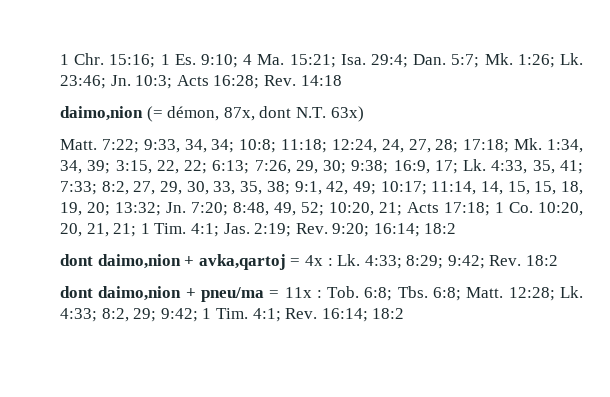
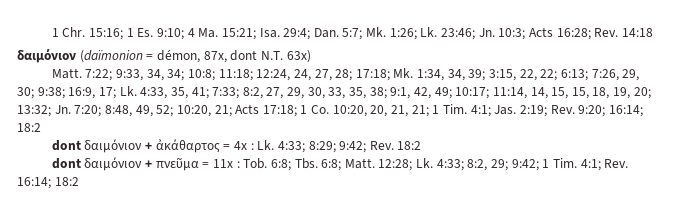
[60,106,163,122] daimo,nion (= -> [17,49,154,63] δαιμόνιον (daïmonion =
[97,254,286,270] daimo,nion + avka,qartoj -> [84,139,220,153] δαιμόνιον + ἀκάθαρτος
[98,286,264,302] daimo,nion + pneu/ma -> [84,157,199,171] δαιμόνιον + πνεῦμα

